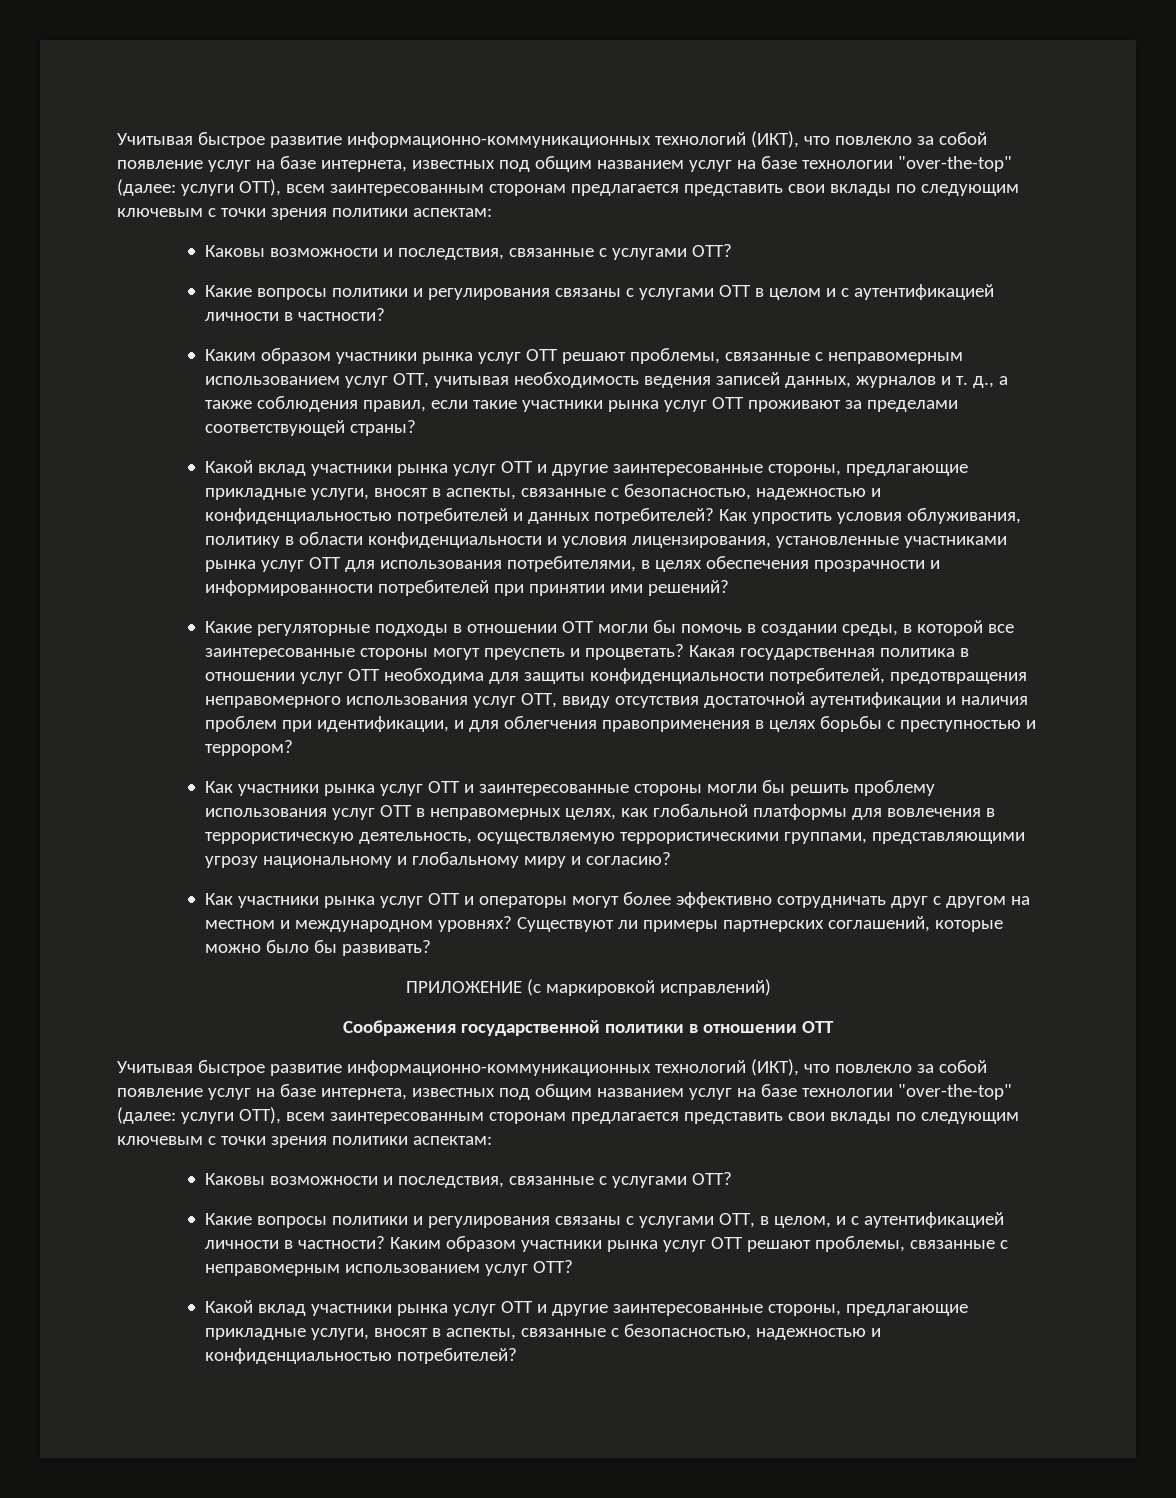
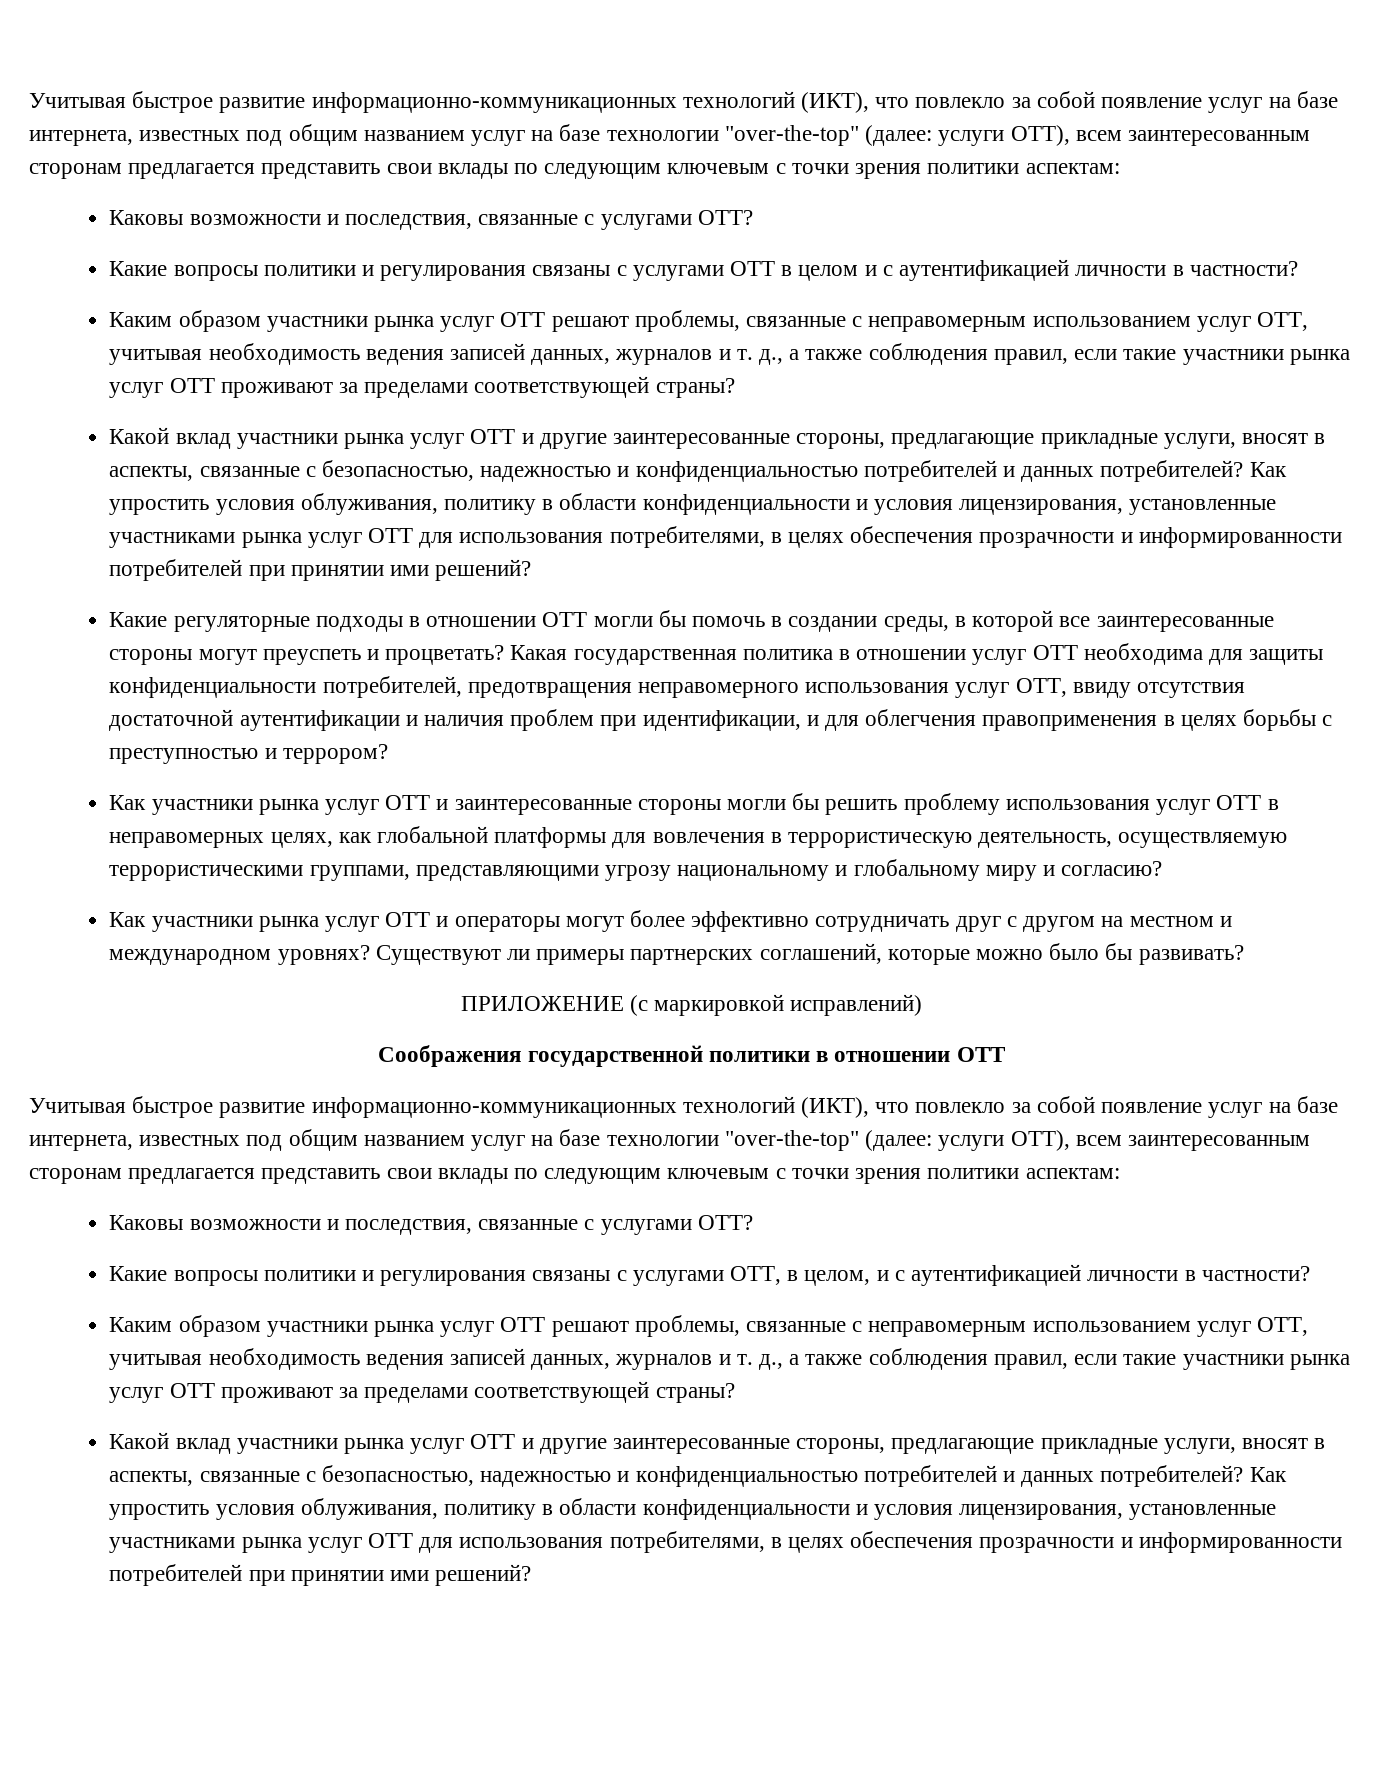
(385, 1242) none -> (1310, 1273) //
[532,1260,573,1273] OTT? -> [1257,1317,1309,1336] [109,1348,1350,1370] [109,1381,735,1403] OTT, учитывая необходимость ведения записей данных, журналов и т. д., а также соблюдения правил, если такие участники рынка услуг OTT проживают за пределами соответствующей страны?
[396,1348,517,1364] потребителей? -> [863,1465,1287,1487] [109,1498,1277,1520] [109,1531,1342,1553] [109,1564,532,1586] потребителей и данных потребителей? Как упростить условия облуживания, политику в области конфиденциальности и условия лицензирования, установленные участниками рынка услуг OTT для использования потребителями, в целях обеспечения прозрачности и информированности потребителей при принятии ими решений?

